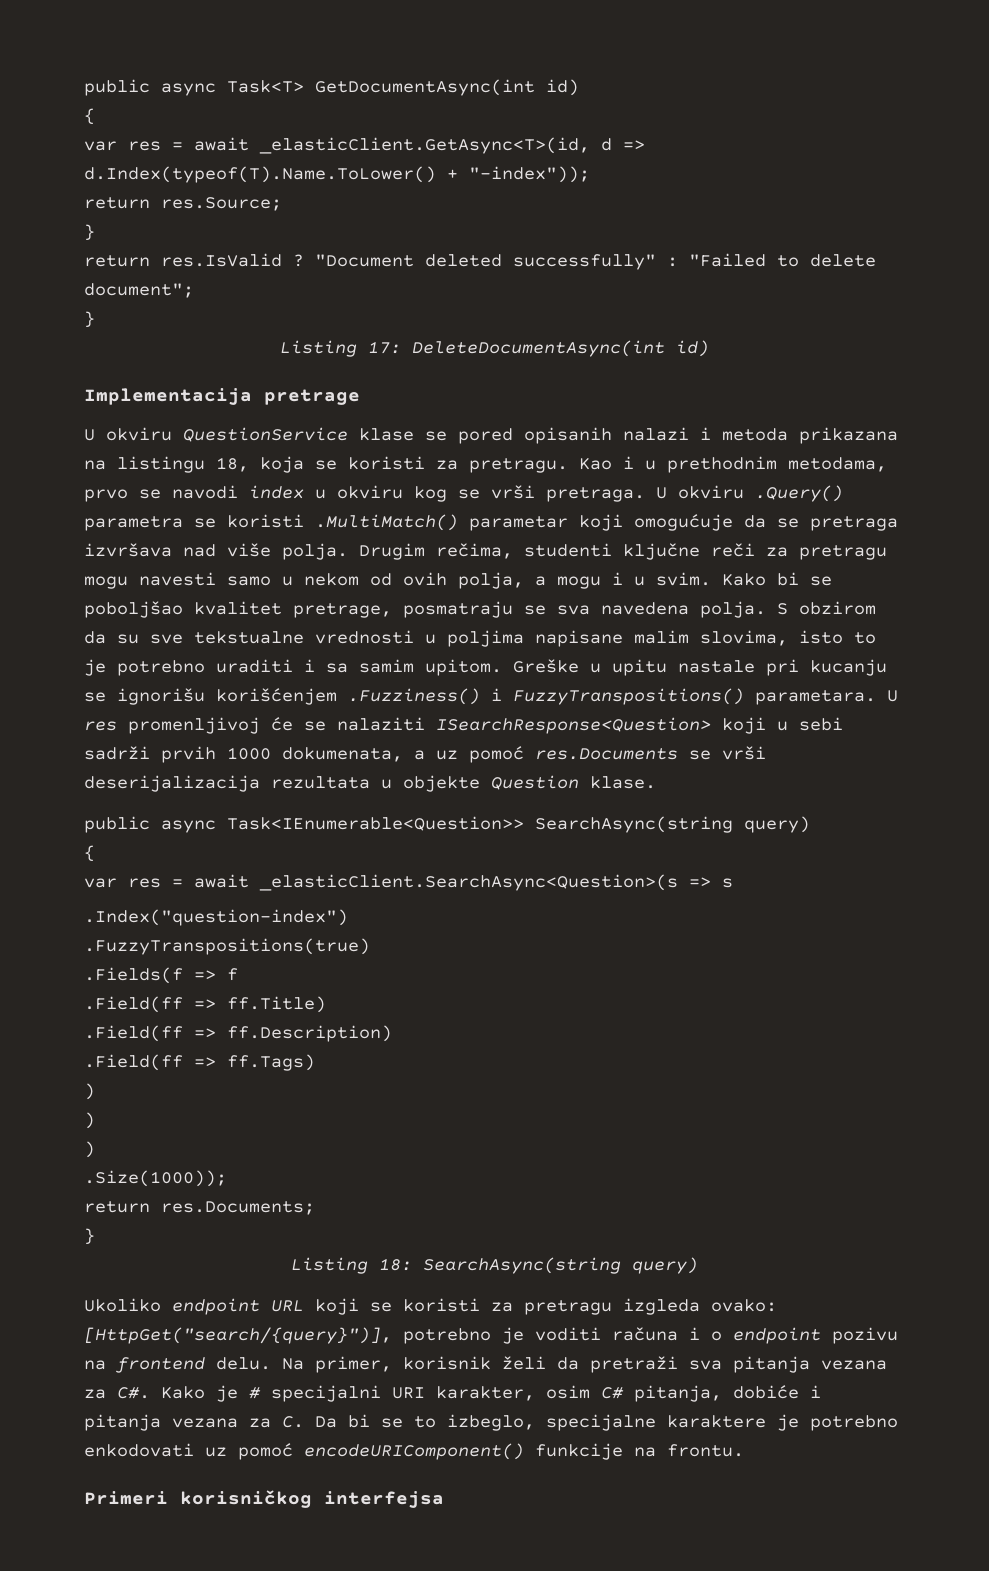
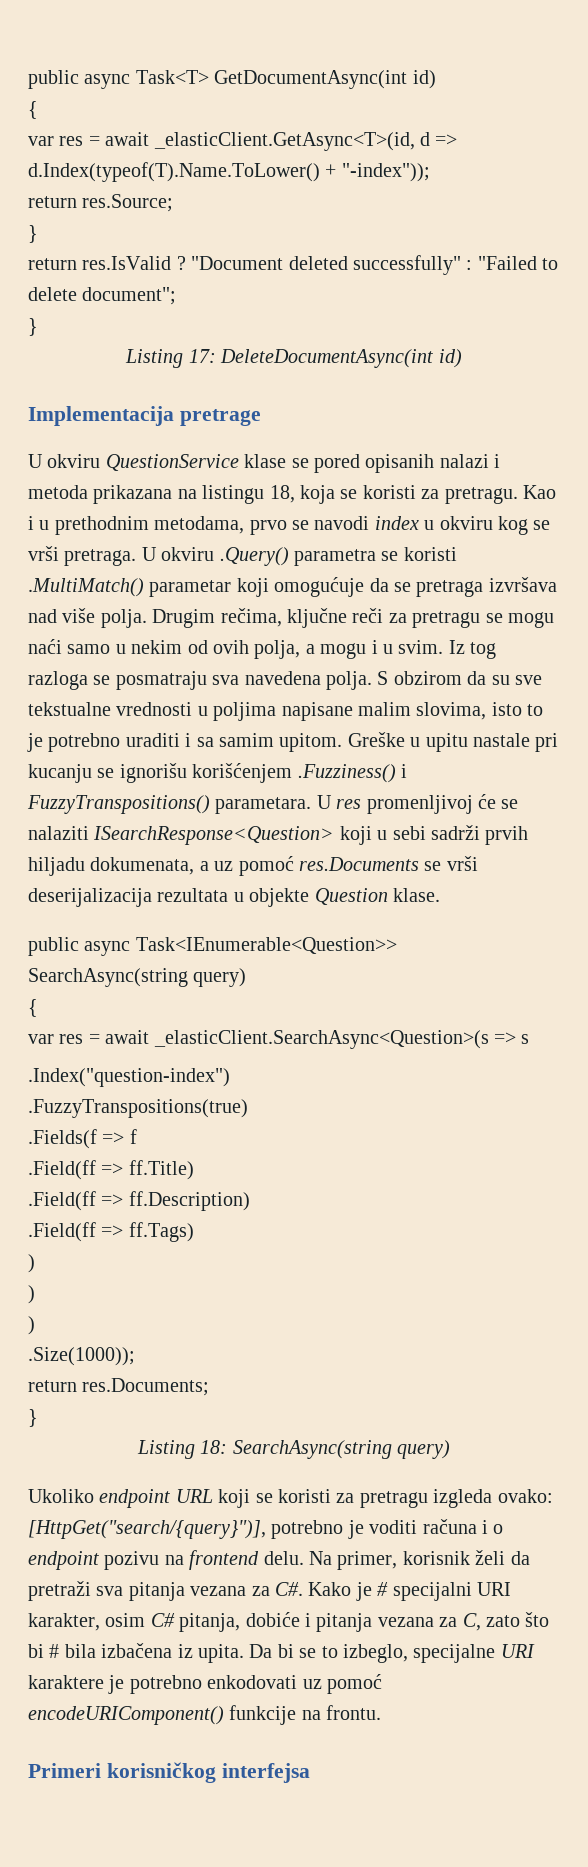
[524,543,612,557] studenti -> (282, 617) none
[84,572,216,589] mogu navesti -> [485,612,554,628] [28,639,62,654] se mogu naći
[304,573,359,586] nekom -> [131,640,183,654] nekim
[722,572,832,586] [84,601,546,618] Kako bi se poboljšao kvalitet pretrage, posmatraju se -> [448,640,497,659] [28,671,207,690] Iz tog razloga se posmatraju
[227,747,271,760] 1000 -> [28,857,85,876] hiljadu
[282,1416,304,1428] C. -> [462,1612,550,1631] [28,1643,244,1663] C, zato što bi # bila izbačena iz upita.
(656, 1422) none -> [500,1644,535,1658] URI

